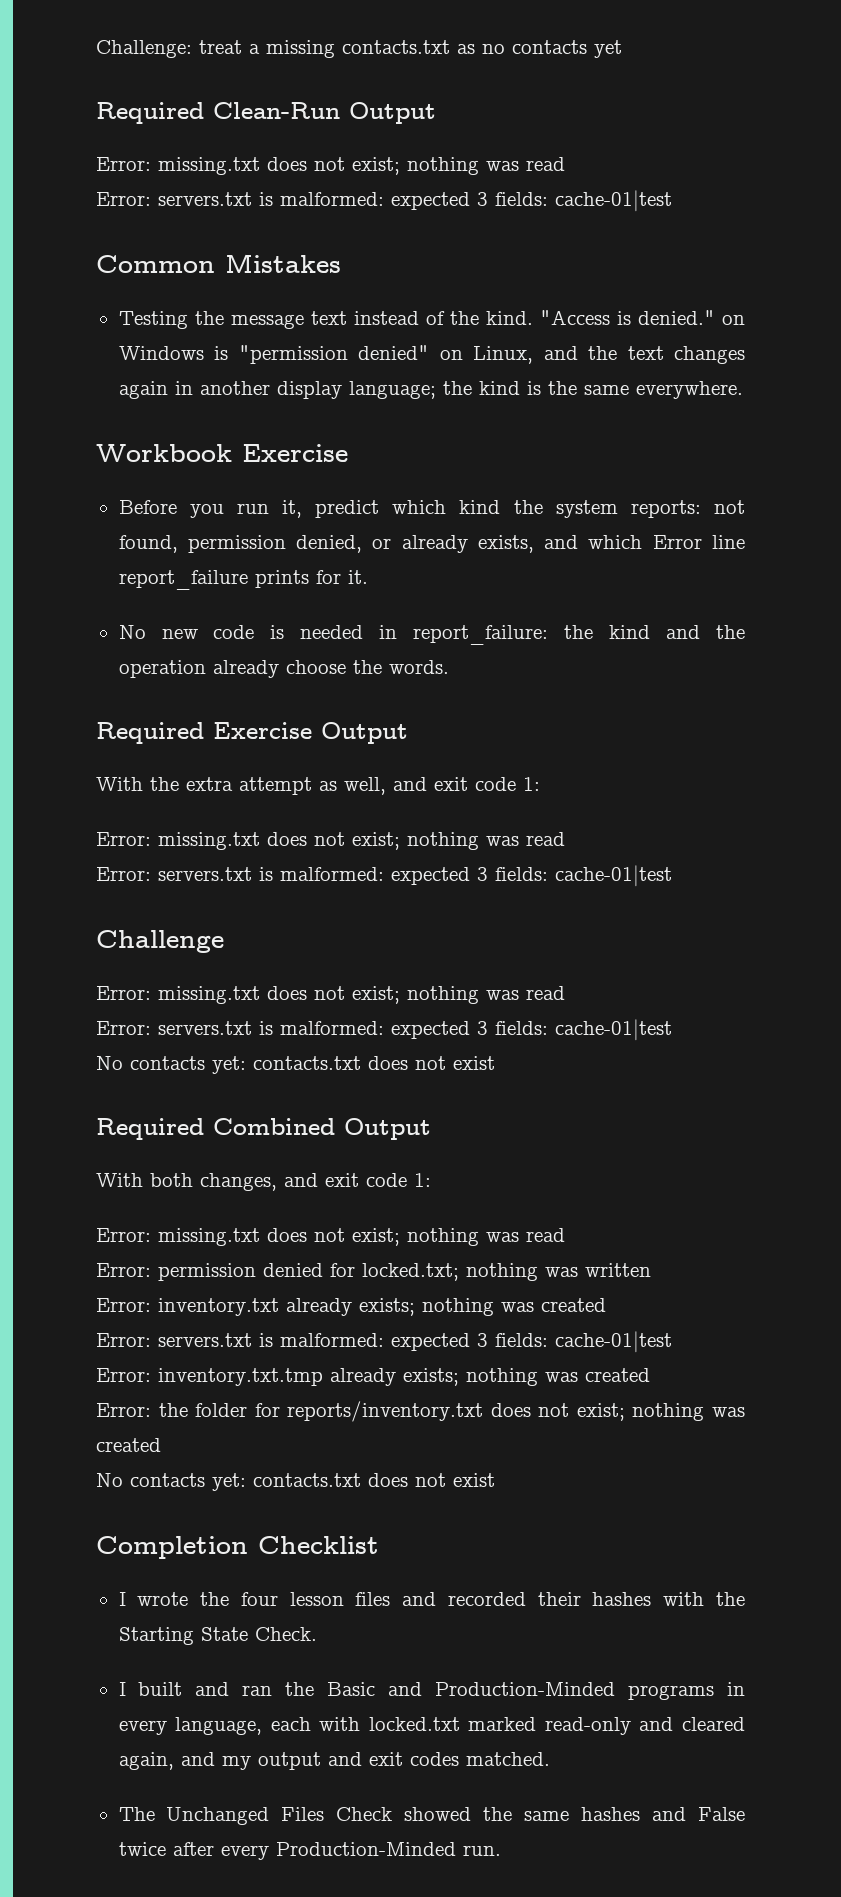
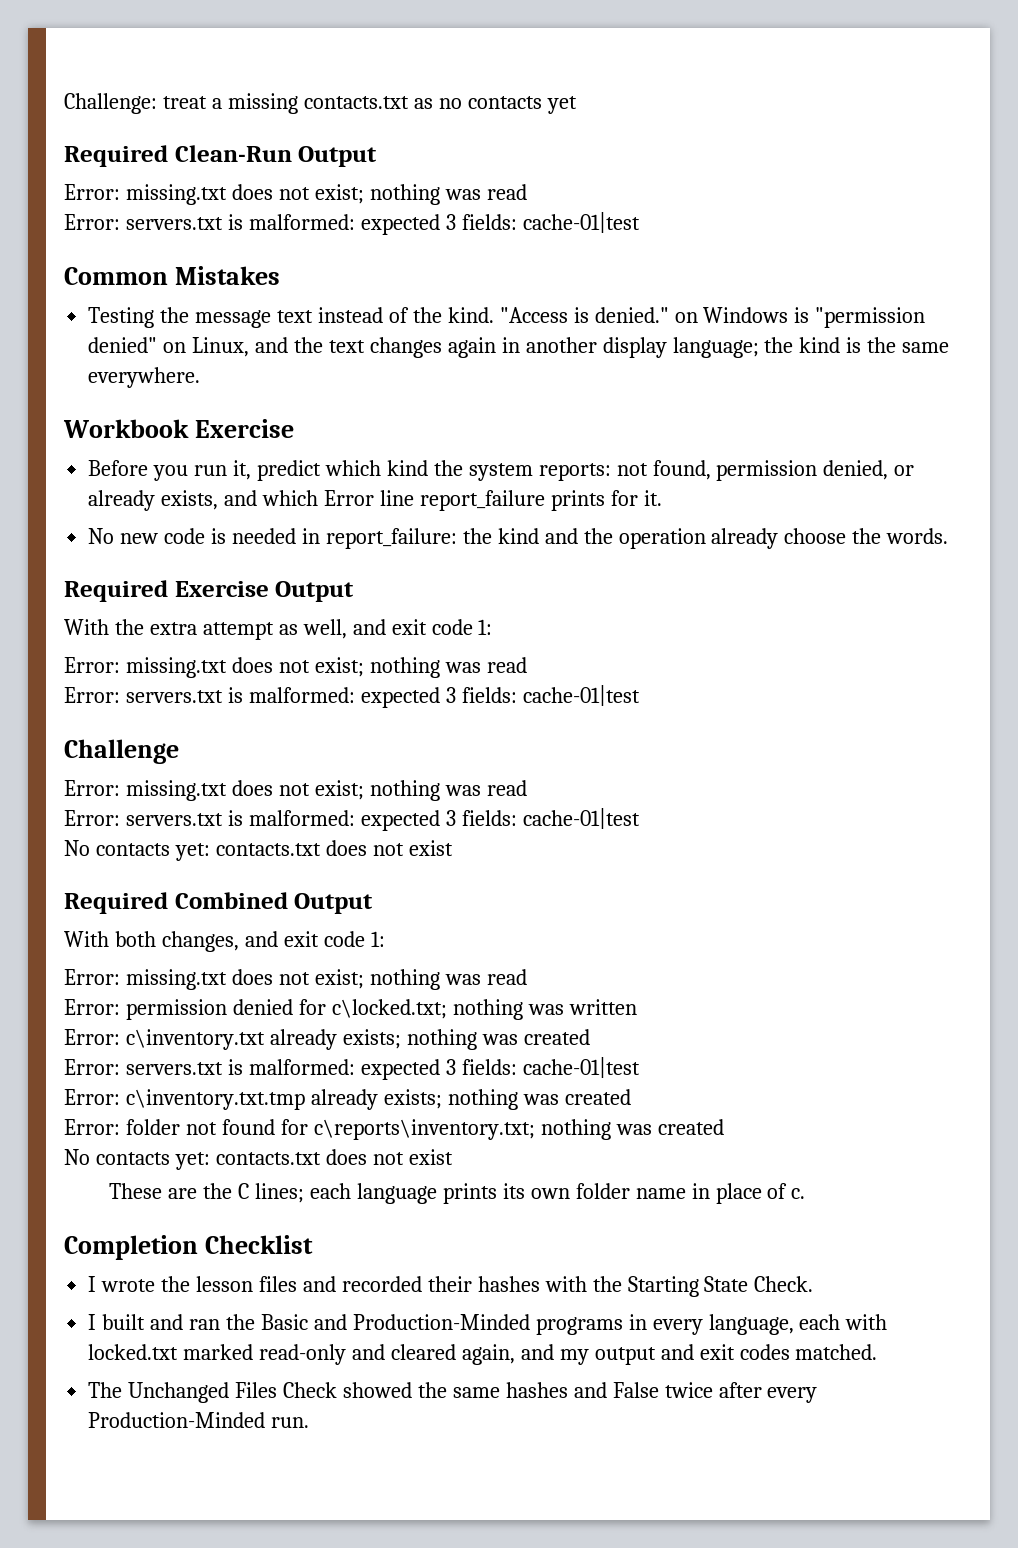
[362,1263,459,1281] locked.txt; -> [331,999,447,1019] c\locked.txt;
[158,1298,279,1316] inventory.txt -> [125,1029,265,1050] c\inventory.txt
[158,1368,650,1386] [96,1401,625,1422] inventory.txt.tmp already exists; nothing was created // Error: the folder for reports/inventory.txt does not exist; -> [125,1089,631,1110] [64,1119,535,1140] c\inventory.txt.tmp already exists; nothing was created // Error: folder not found for c\reports\inventory.txt;
(495, 1480) none -> [109,1183,806,1204] // These are the C lines; each language prints its own folder name in place of c.
[240,1592,278,1606] four -> (191, 1284) none

